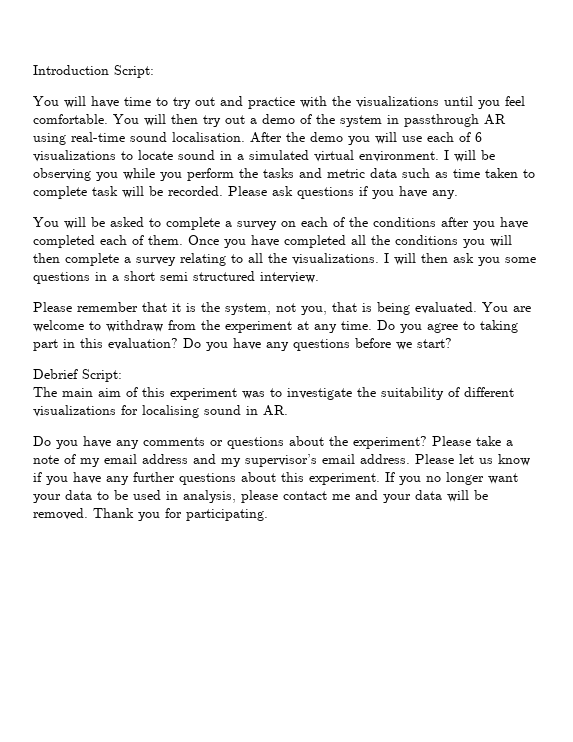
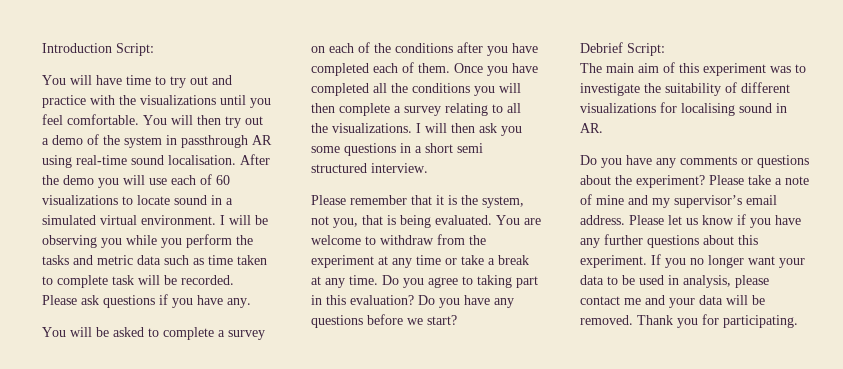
[475,132,482,142] 6 -> [216,175,230,185] 60
(337, 328) none -> [416,255,529,265] [311,276,345,288] time or take a break at any
[80,454,188,467] my email address -> [596,195,624,205] mine

